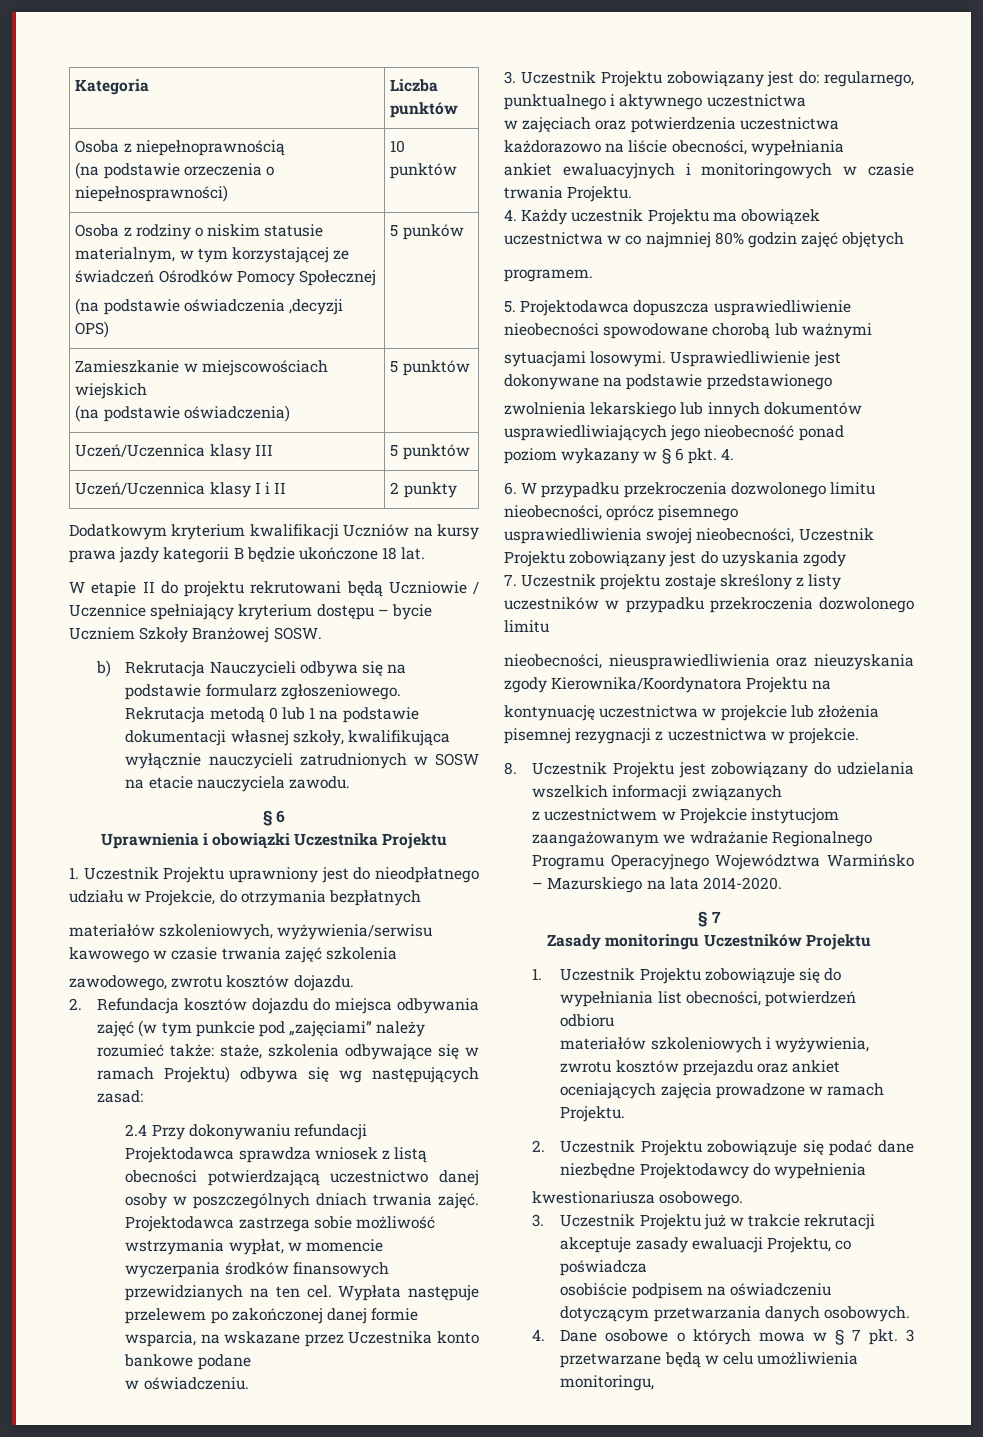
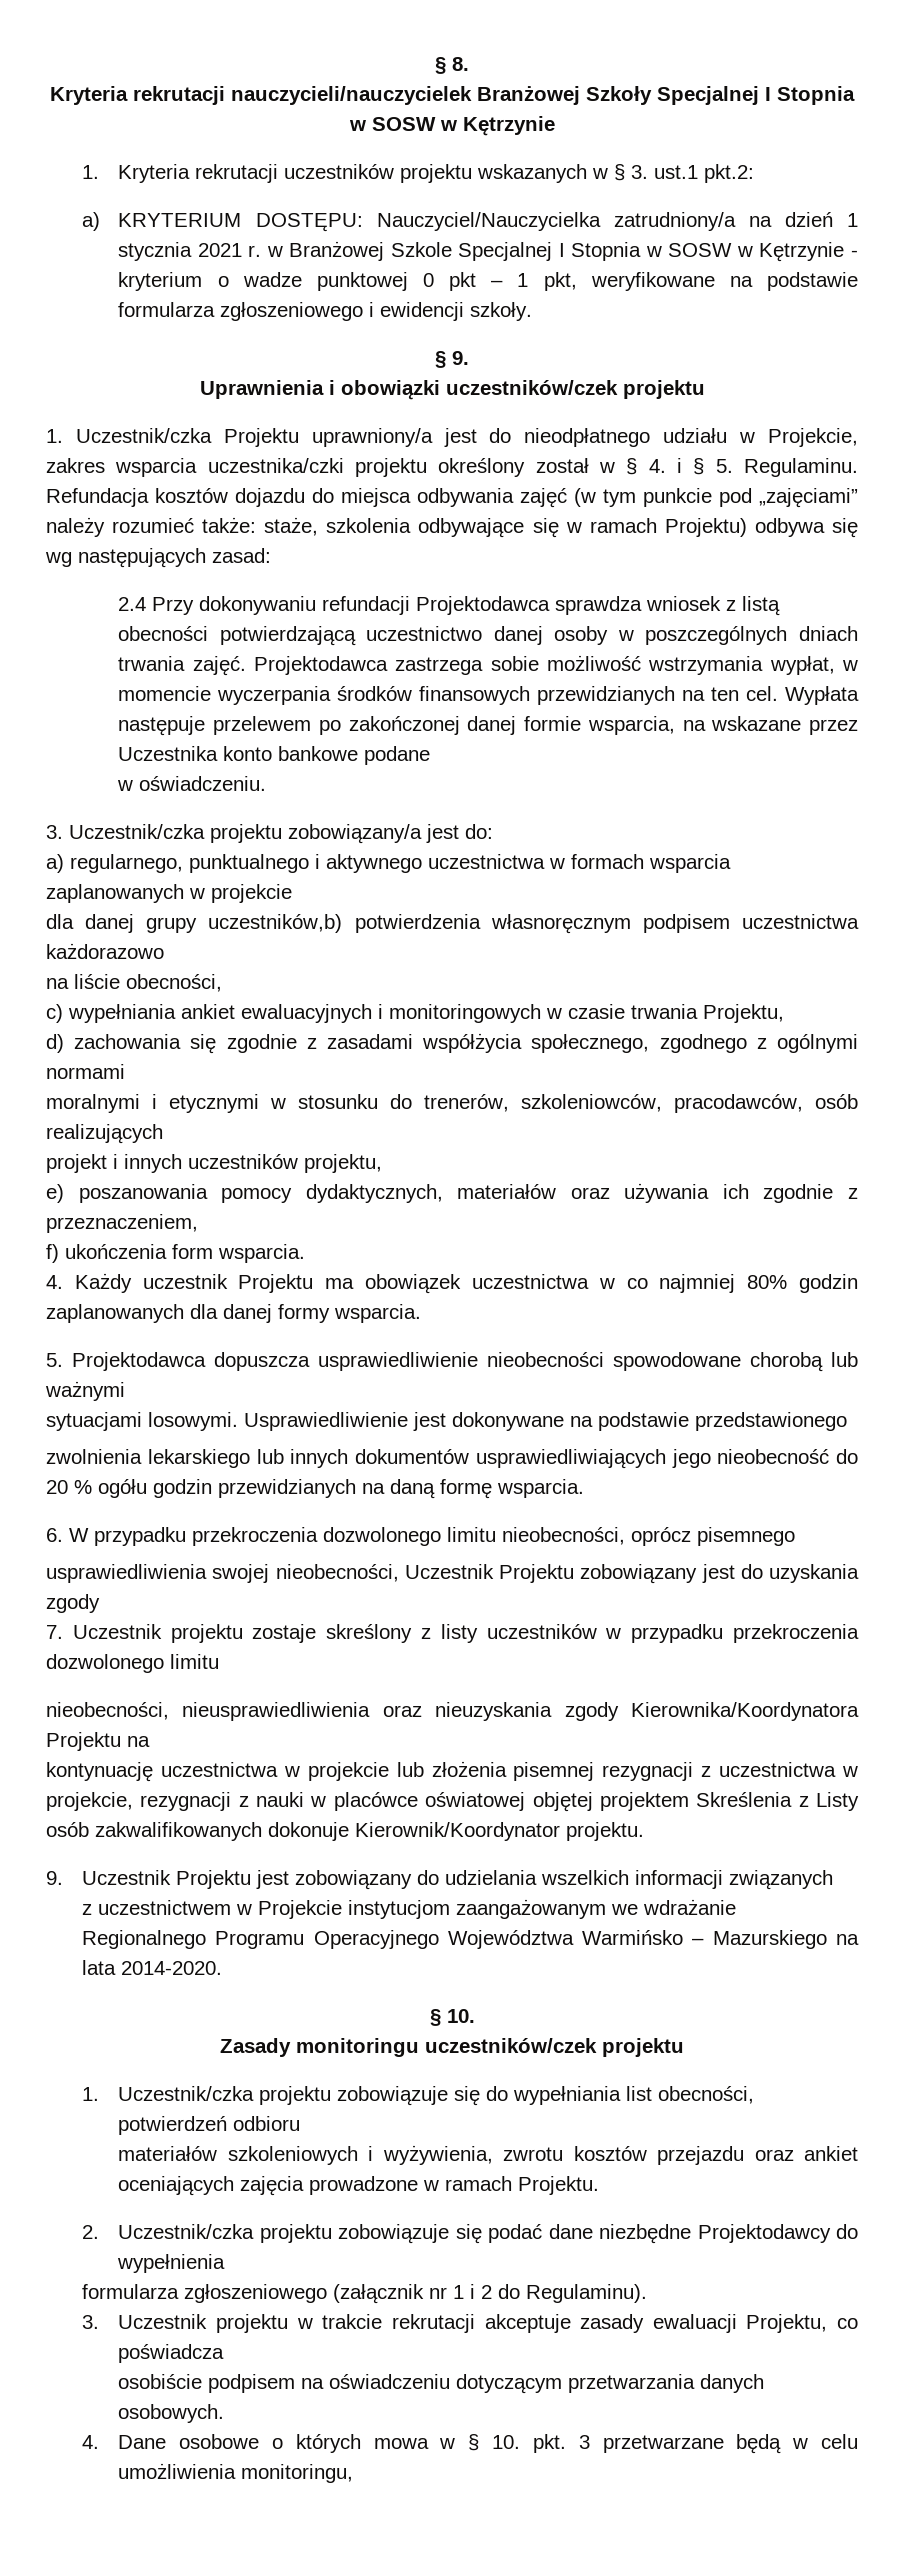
[75,79,150,95] [390,79,439,92] [390,102,459,118] [75,140,285,156] [75,162,274,179] [75,185,229,202] [390,140,406,153] [390,163,458,179] [75,224,324,240] [75,247,350,263] [75,270,376,286] [75,298,343,315] [75,321,110,338] [390,224,464,240] [75,360,328,376] [75,383,148,399] [75,405,290,422] [390,360,470,376] [75,444,273,460] [390,444,470,460] [75,482,287,498] [390,482,457,498] [69,524,479,540] [69,547,426,563] [69,581,479,597] [69,604,432,620] [69,627,322,643] [96,660,407,677] [125,684,401,700] [125,707,419,723] [125,730,450,746] [125,753,479,769] [125,776,350,792] [262,810,286,826] Kategoria | Liczba punktów // Osoba z niepełnoprawnością // (na podstawie orzeczenia o niepełnosprawności) | 10 punktów // Osoba z rodziny o niskim statusie materialnym, w tym korzystającej ze świadczeń Ośrodków Pomocy Społecznej // (na podstawie oświadczenia ,decyzji OPS) | 5 punków // Zamieszkanie w miejscowościach wiejskich // (na podstawie oświadczenia) | 5 punktów // Uczeń/Uczennica klasy III | 5 punktów // Uczeń/Uczennica klasy I i II | 2 punkty // Dodatkowym kryterium kwalifikacji Uczniów na kursy prawa jazdy kategorii B będzie ukończone 18 lat. // W etapie II do projektu rekrutowani będą Uczniowie / Uczennice spełniający kryterium dostępu – bycie Uczniem Szkoły Branżowej SOSW. // b) Rekrutacja Nauczycieli odbywa się na podstawie formularz zgłoszeniowego. Rekrutacja metodą 0 lub 1 na podstawie dokumentacji własnej szkoły, kwalifikująca wyłącznie nauczycieli zatrudnionych w SOSW na etacie nauczyciela zawodu. // § 6 -> [435,57,469,74] [50,86,855,105] [348,116,555,136] [82,164,755,183] [82,212,859,232] [118,241,858,262] [118,272,858,291] [118,302,533,321] [435,351,469,368] § 8. // Kryteria rekrutacji nauczycieli/nauczycielek Branżowej Szkoły Specjalnej I Stopnia w SOSW w Kętrzynie // 1. Kryteria rekrutacji uczestników projektu wskazanych w § 3. ust.1 pkt.2: // a) KRYTERIUM DOSTĘPU: Nauczyciel/Nauczycielka zatrudniony/a na dzień 1 stycznia 2021 r. w Branżowej Szkole Specjalnej I Stopnia w SOSW w Kętrzynie - kryterium o wadze punktowej 0 pkt – 1 pkt, weryfikowane na podstawie formularza zgłoszeniowego i ewidencji szkoły. // § 9.
[294,833,448,849] [69,867,318,883] Uczestnika Projektu // 1. Uczestnik Projektu uprawniony -> [445,380,705,399] [46,428,433,447] uczestników/czek projektu // 1. Uczestnik/czka Projektu uprawniony/a
[219,890,421,906] [69,924,433,940] [69,947,397,963] [69,975,354,991] [69,998,82,1010] do otrzymania bezpłatnych // materiałów szkoleniowych, wyżywienia/serwisu kawowego w czasie trwania zajęć szkolenia // zawodowego, zwrotu kosztów dojazdu. // 2. -> [46,458,859,477] zakres wsparcia uczestnika/czki projektu określony został w § 4. i § 5. Regulaminu.
[520,71,764,87] Uczestnik Projektu zobowiązany -> [69,824,422,844] Uczestnik/czka projektu zobowiązany/a
(820, 77) none -> [46,854,64,873] // a)
[504,117,736,133] // w zajęciach oraz potwierdzenia -> [549,854,731,873] [46,884,292,903] [46,914,730,934] w formach wsparcia zaplanowanych w projekcie // dla danej grupy uczestników,b) potwierdzenia własnoręcznym podpisem
(601, 146) none -> (164, 951) //
[750,140,844,156] wypełniania // -> [46,1004,176,1023] // c) wypełniania
[567,186,633,202] Projektu. -> [703,1004,784,1023] [46,1033,858,1054] [46,1064,125,1079] [46,1094,858,1113] [46,1124,163,1144] [46,1154,382,1173] [46,1183,858,1203] [46,1214,198,1233] [46,1244,305,1263] Projektu, // d) zachowania się zgodnie z zasadami współżycia społecznego, zgodnego z ogólnymi normami // moralnymi i etycznymi w stosunku do trenerów, szkoleniowców, pracodawców, osób realizujących // projekt i innych uczestników projektu, // e) poszanowania pomocy dydaktycznych, materiałów oraz używania ich zgodnie z przeznaczeniem, // f) ukończenia form wsparcia.
[801,232,905,248] [504,269,593,282] zajęć objętych // programem. -> [46,1304,421,1323] zaplanowanych dla danej formy wsparcia.
[798,425,844,441] [504,448,735,464] ponad // poziom wykazany w § 6 pkt. 4. -> [836,1449,858,1464] [46,1479,584,1499] do 20 % ogółu godzin przewidzianych na daną formę wsparcia.
[788,728,859,744] [504,762,517,775] projekcie. // 8. -> [46,1792,860,1812] [46,1822,644,1841] [46,1871,63,1885] projekcie, rezygnacji z nauki w placówce oświatowej objętej projektem Skreślenia z Listy osób zakwalifikowanych dokonuje Kierownik/Koordynator projektu. // 9.
[711,911,721,923] 7 -> [446,2009,475,2023] 10.
[703,934,871,950] [532,968,701,984] Uczestników Projektu // 1. Uczestnik Projektu -> [425,2038,684,2057] [82,2086,332,2105] uczestników/czek projektu // 1. Uczestnik/czka projektu
[560,1140,702,1156] Uczestnik Projektu -> [118,2224,332,2243] Uczestnik/czka projektu
[532,1191,744,1207] [532,1214,726,1230] kwestionariusza osobowego. // 3. Uczestnik Projektu już -> [82,2284,648,2304] [82,2314,289,2333] formularza zgłoszeniowego (załącznik nr 1 i 2 do Regulaminu). // 3. Uczestnik projektu
[851,1329,861,1341] 7 -> [492,2435,521,2449] 10.

